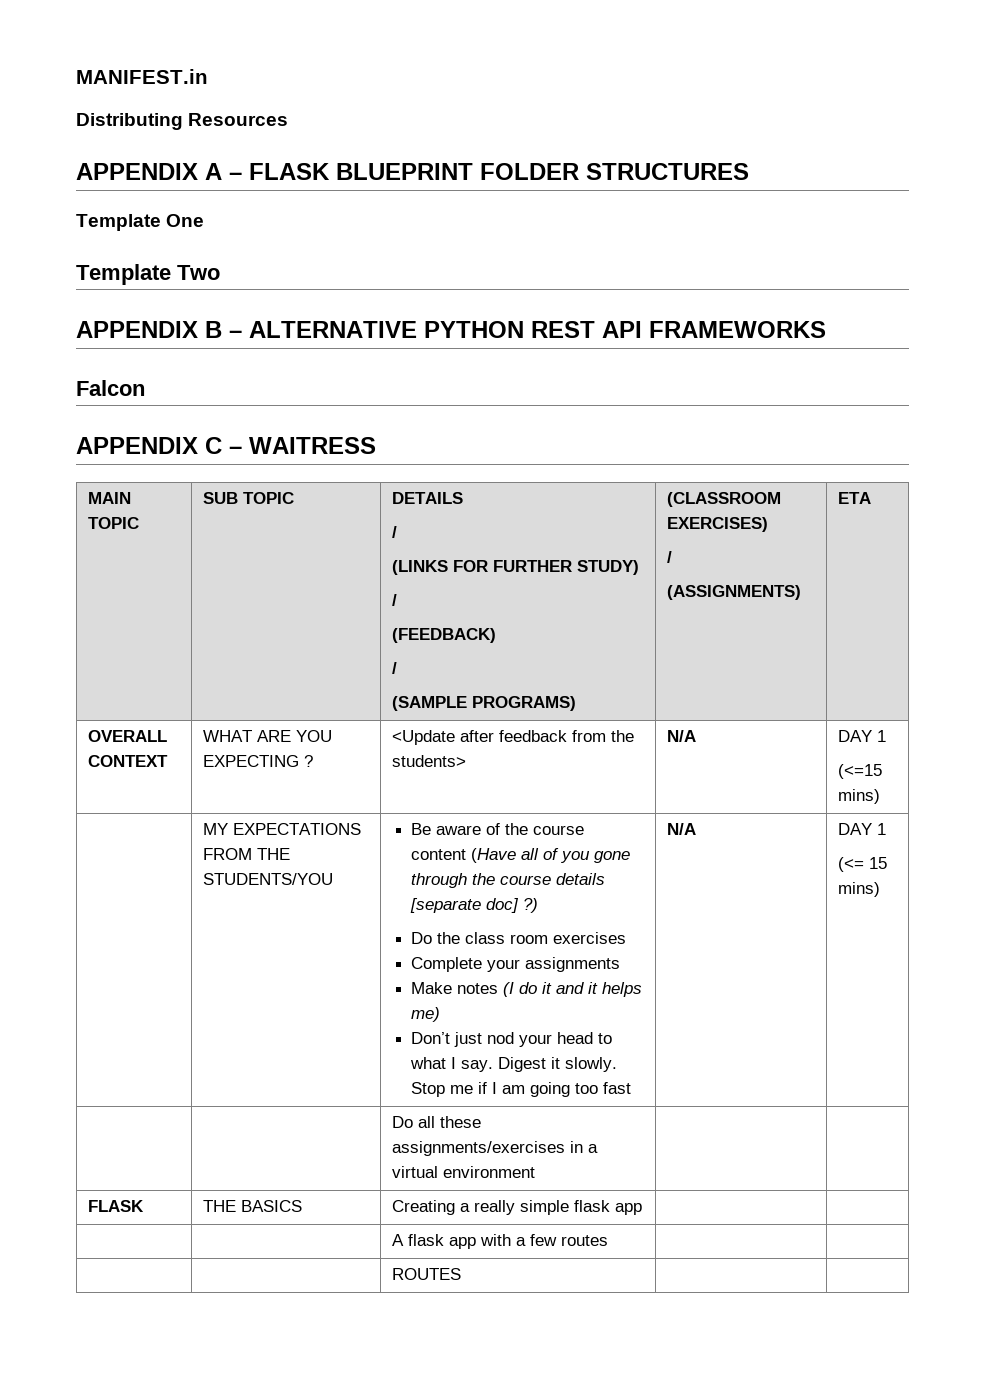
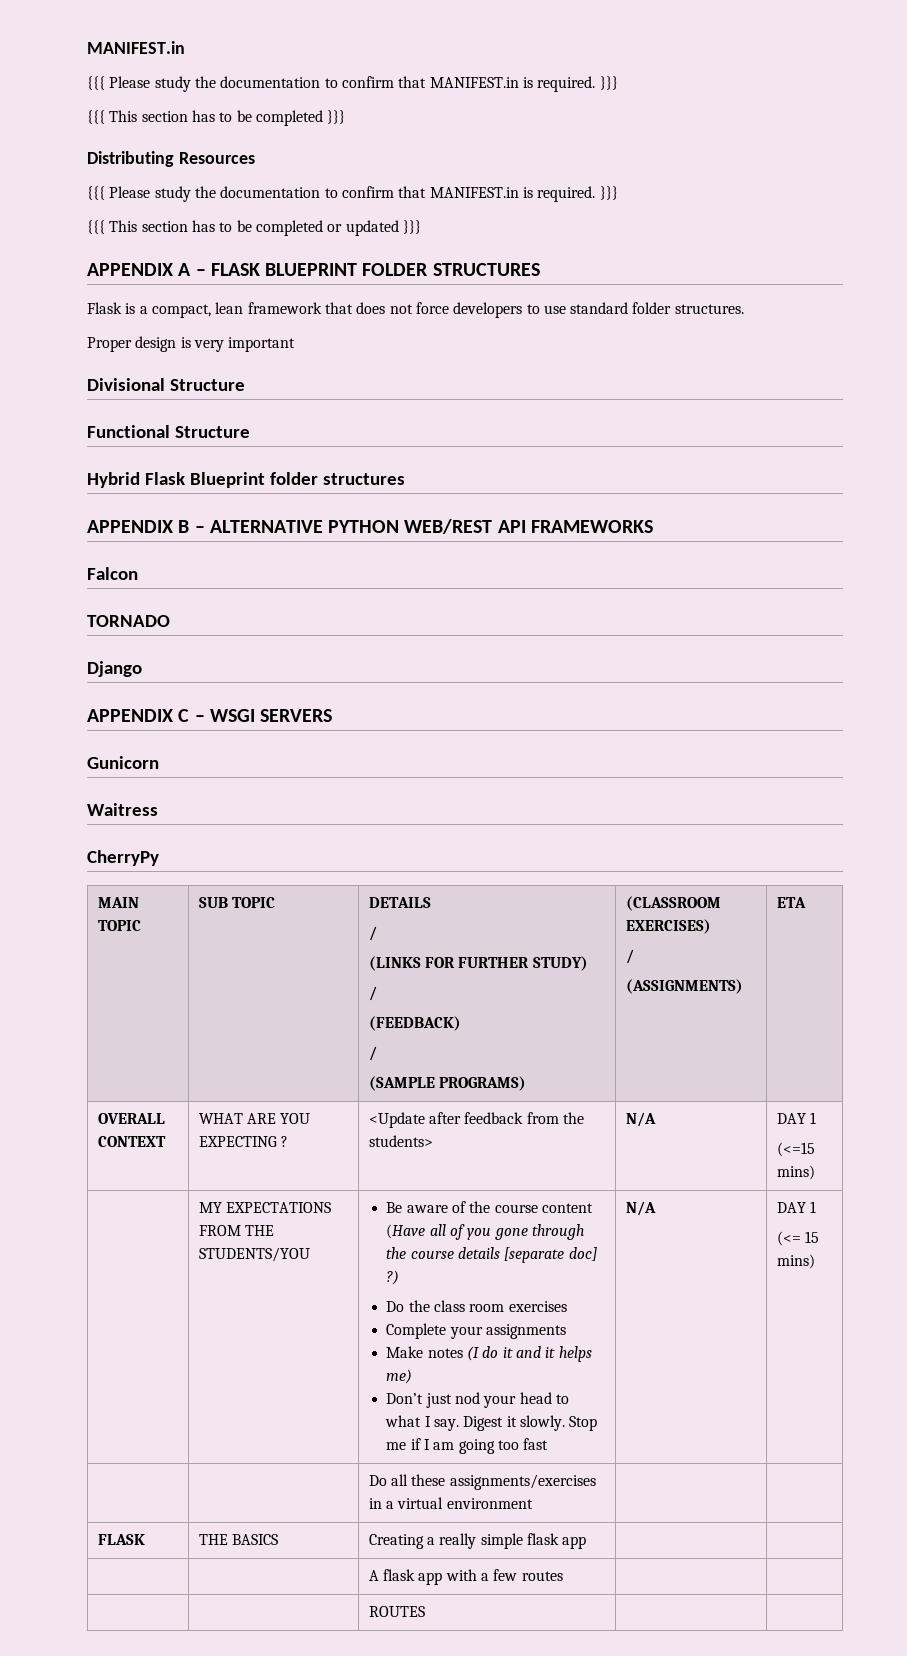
[76,113,289,130] Distributing Resources -> [87,76,618,92] [87,110,346,126] [87,151,255,167] [87,186,618,202] [87,220,421,236] {{{ Please study the documentation to confirm that MANIFEST.in is required. }}} // {{{ This section has to be completed }}} // Distributing Resources // {{{ Please study the documentation to confirm that MANIFEST.in is required. }}} // {{{ This section has to be completed or updated }}}
[76,214,205,231] [76,264,220,285] Template One // Template Two -> [87,302,744,318] [87,336,296,352] [87,378,245,391] [87,425,250,438] [87,472,405,488] Flask is a compact, lean framework that does not force developers to use standard folder structures. // Proper design is very important // Divisional Structure // Functional Structure // Hybrid Flask Blueprint folder structures
[531,321,595,338] REST -> [404,519,493,534] WEB/REST
(145, 388) none -> [87,615,170,627] [87,661,142,677] // TORNADO // Django
[249,437,376,454] WAITRESS -> [209,709,333,722] [87,756,159,769] [87,803,158,816] [87,850,159,866] WSGI SERVERS // Gunicorn // Waitress // CherryPy

